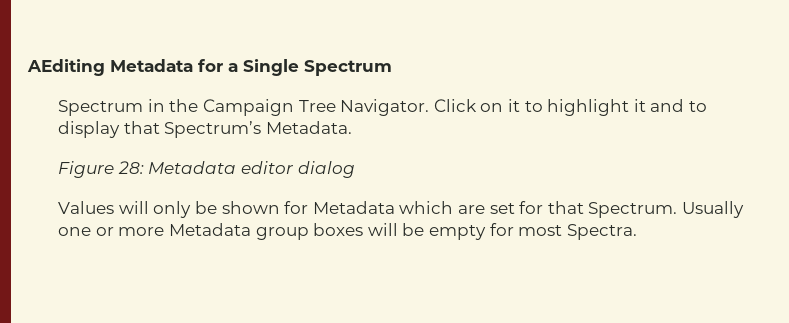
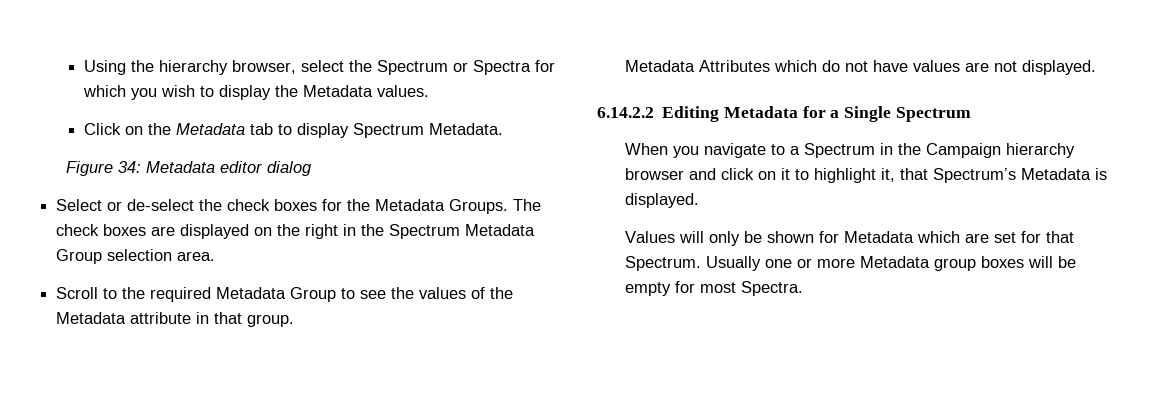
[27,59,105,76] AEditing -> [83,60,555,75] [82,85,429,100] [83,123,503,138] [65,161,312,176] [56,199,542,214] [56,224,536,239] [56,249,216,264] [56,287,514,302] [56,312,295,327] [624,60,1096,75] [597,106,720,122] Using the hierarchy browser, select the Spectrum or Spectra for which you wish to display the Metadata values. // Click on the Metadata tab to display Spectrum Metadata. // Figure 34: Metadata editor dialog // Select or de-select the check boxes for the Metadata Groups. The check boxes are displayed on the right in the Spectrum Metadata Group selection area. // Scroll to the required Metadata Group to see the values of the Metadata attribute in that group. // Metadata Attributes which do not have values are not displayed. // 6.14.2.2 Editing
[58,99,707,116] [58,121,353,138] [58,161,355,178] Spectrum in the Campaign Tree Navigator. Click on it to highlight it and to display that Spectrum’s Metadata. // Figure 28: Metadata editor dialog -> [624,143,1075,158] [624,168,1107,183] [624,193,699,208] When you navigate to a Spectrum in the Campaign hierarchy browser and click on it to highlight it, that Spectrum’s Metadata is displayed.

